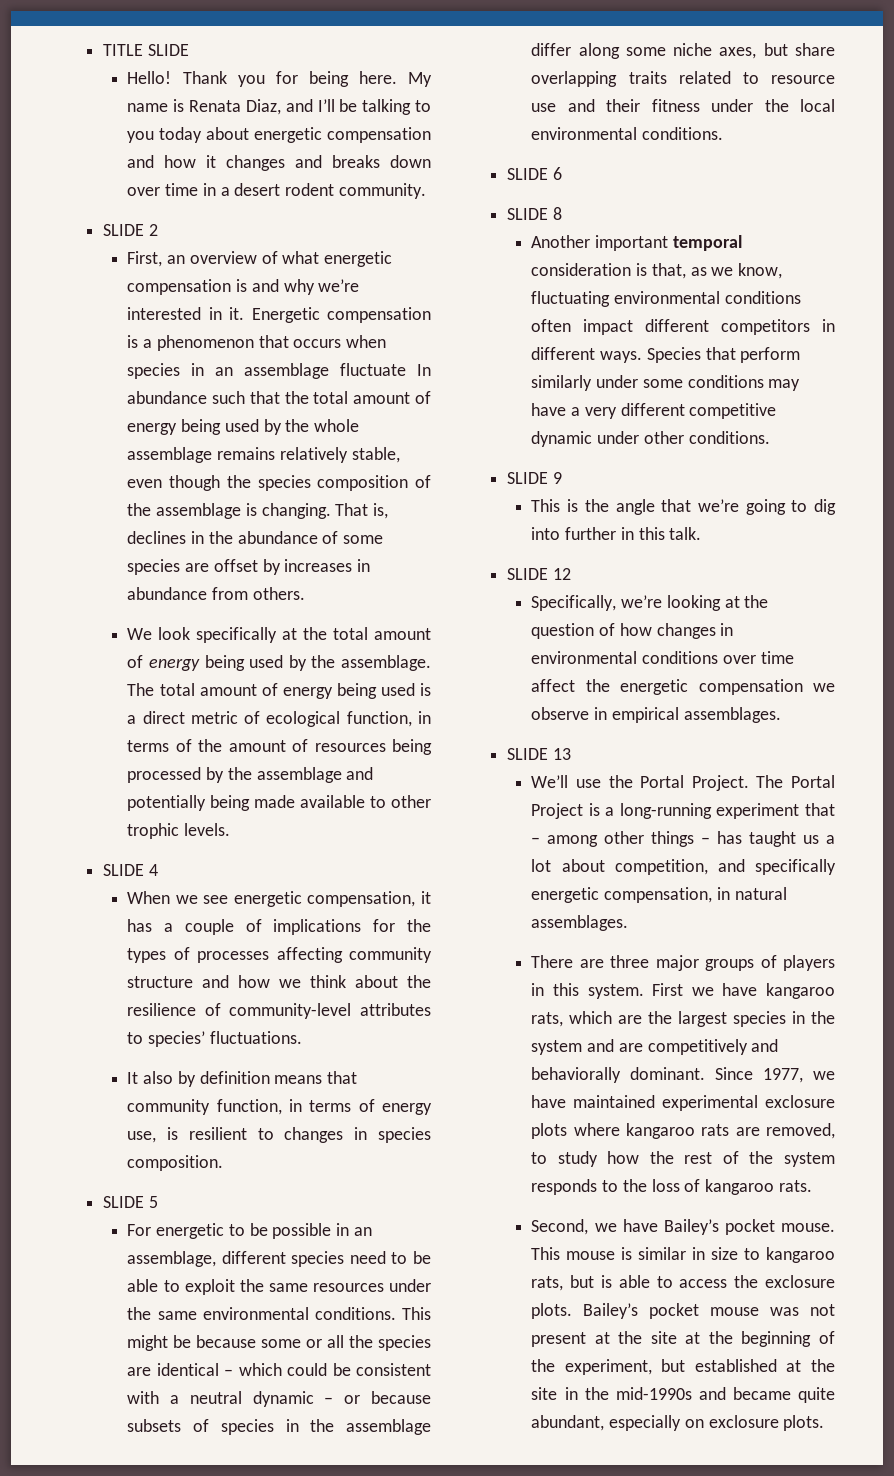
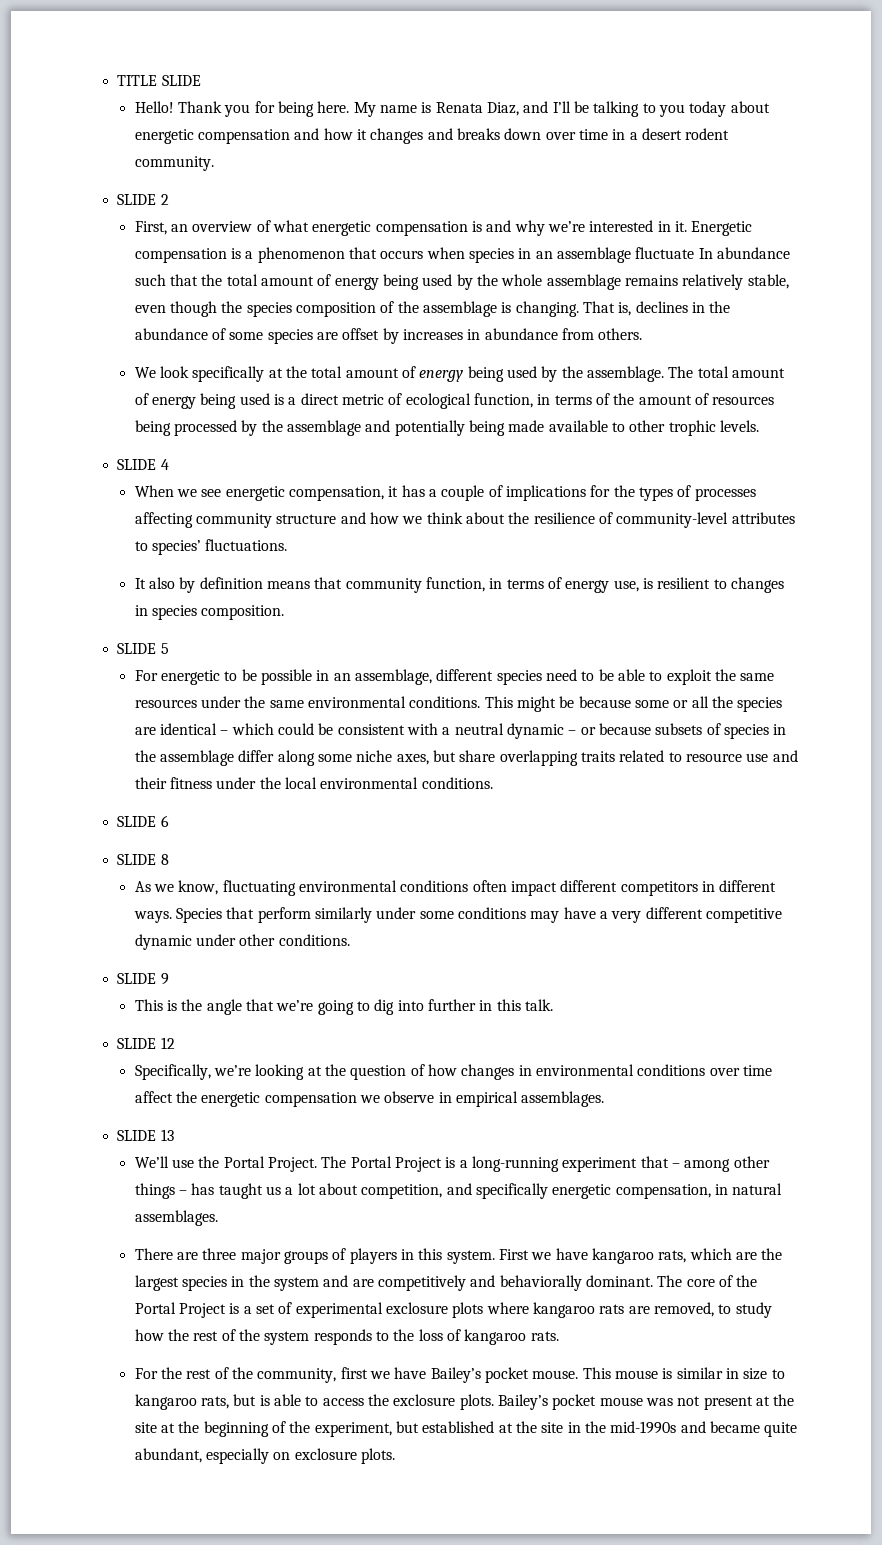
[531,235,742,251] [531,263,707,279] Another important temporal consideration is that, as -> [134,881,151,892] As
[715,1067,835,1083] [531,1095,656,1108] Since 1977, we have maintained -> [657,1275,758,1287] [134,1302,293,1318] The core of the Portal Project is a set of
[531,1219,589,1235] Second, -> [134,1367,368,1383] For the rest of the community, first

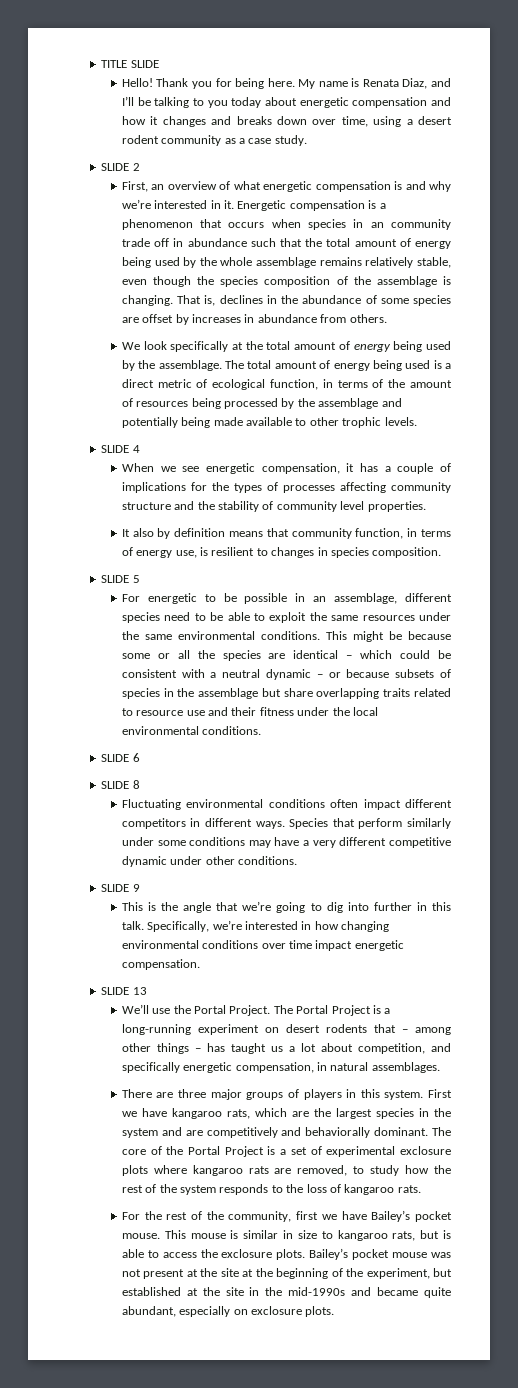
[579,129,626,140] time in -> [341,116,402,127] time, using
[134,156,214,171] community. -> [161,135,307,146] community as a case study.
[557,247,713,263] assemblage fluctuate In -> [391,219,451,230] [121,238,184,247] community trade off in
[370,512,795,528] [134,539,288,555] how we think about the resilience of community-level attributes to species’ fluctuations. -> [197,501,426,512] the stability of community level properties.
[238,750,429,766] differ along some niche axes, -> (259, 693) none
[134,880,296,896] As we know, fluctuating -> [121,799,181,810] Fluctuating
[117,1037,175,1049] [134,1064,772,1080] [134,1091,605,1107] // SLIDE 12 // Specifically, we’re looking at the question of how changes in environmental conditions over time affect the energetic compensation we observe in empirical assemblages. -> [147,920,390,932] [121,940,404,951] [121,959,200,970] Specifically, we’re interested in how changing environmental conditions over time impact energetic compensation.
(638, 1164) none -> [264,1024,367,1033] on desert rodents

